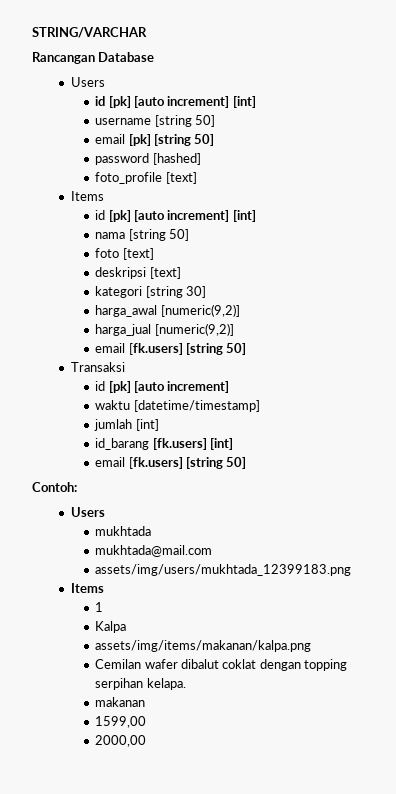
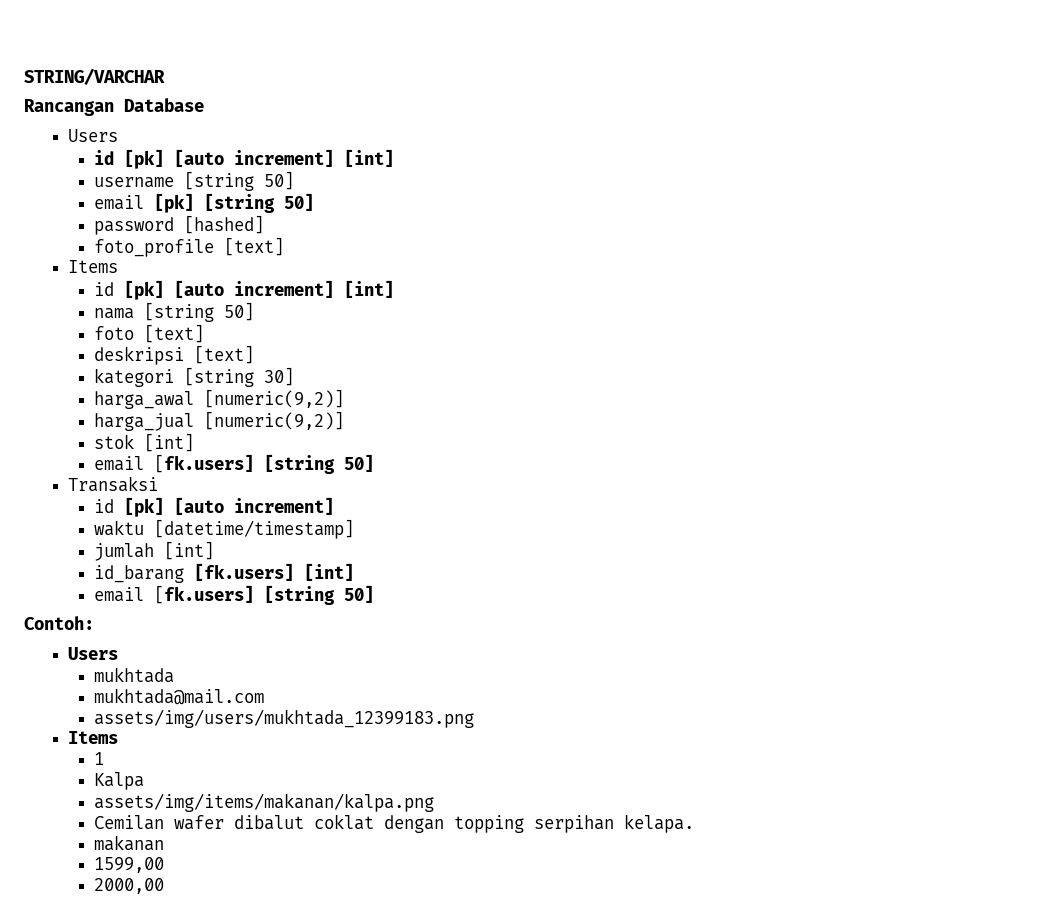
(234, 329) none -> [93,433,194,452] // stok [int]

